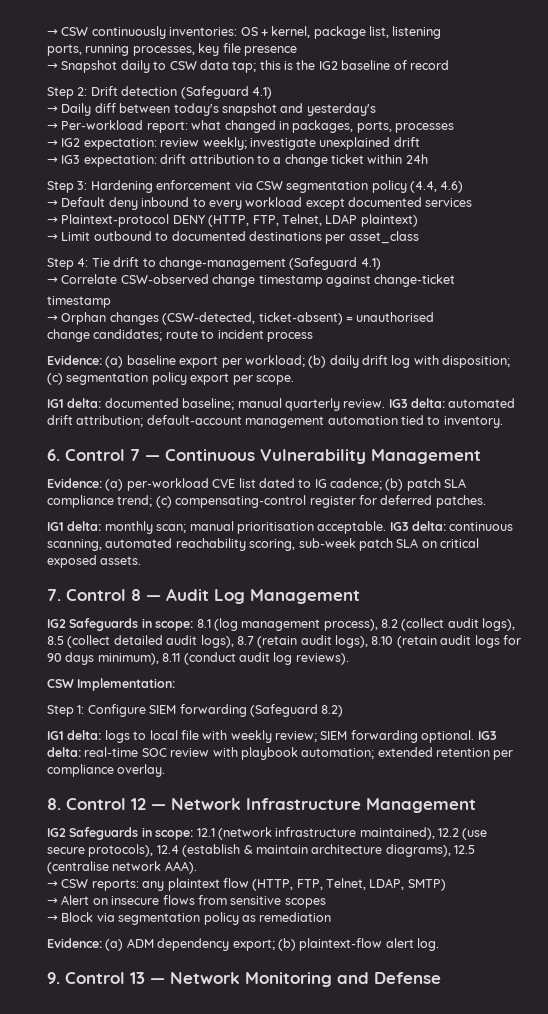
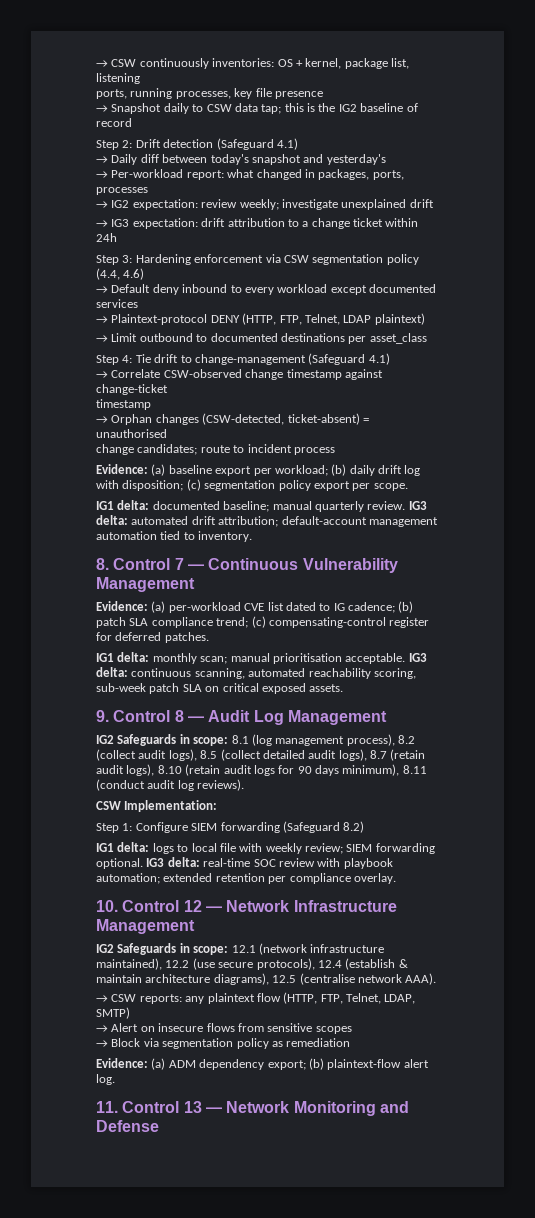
[47,449,60,461] 6. -> [96,558,109,570] 8.
[47,589,61,601] 7. -> [96,710,109,722] 9.
[47,798,61,810] 8. -> [96,900,118,912] 10.
[47,972,60,984] 9. -> [96,1101,118,1113] 11.

